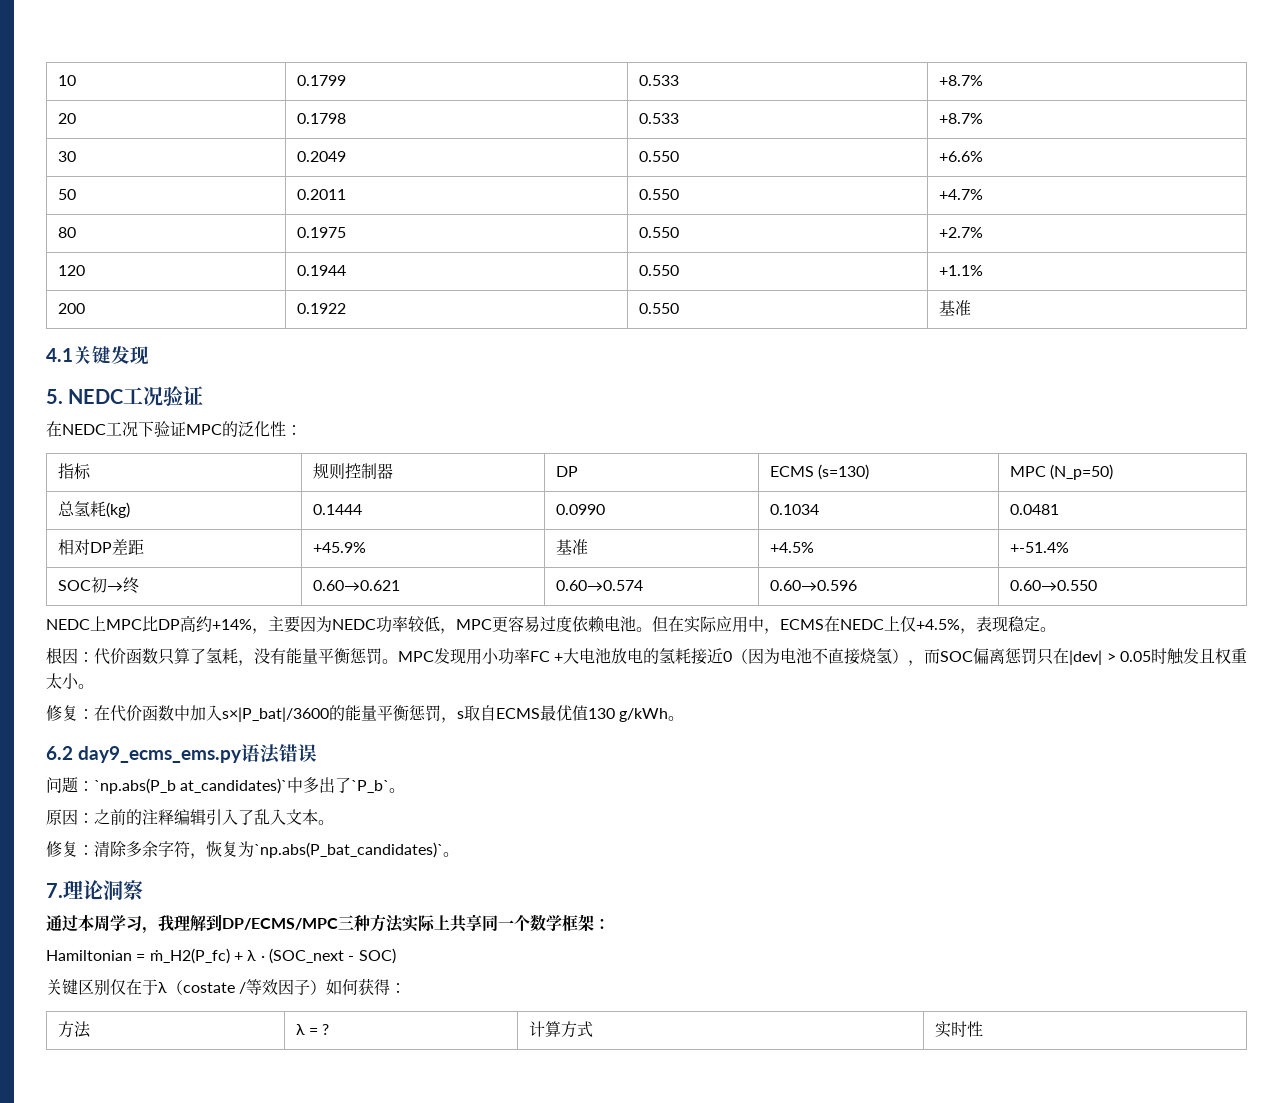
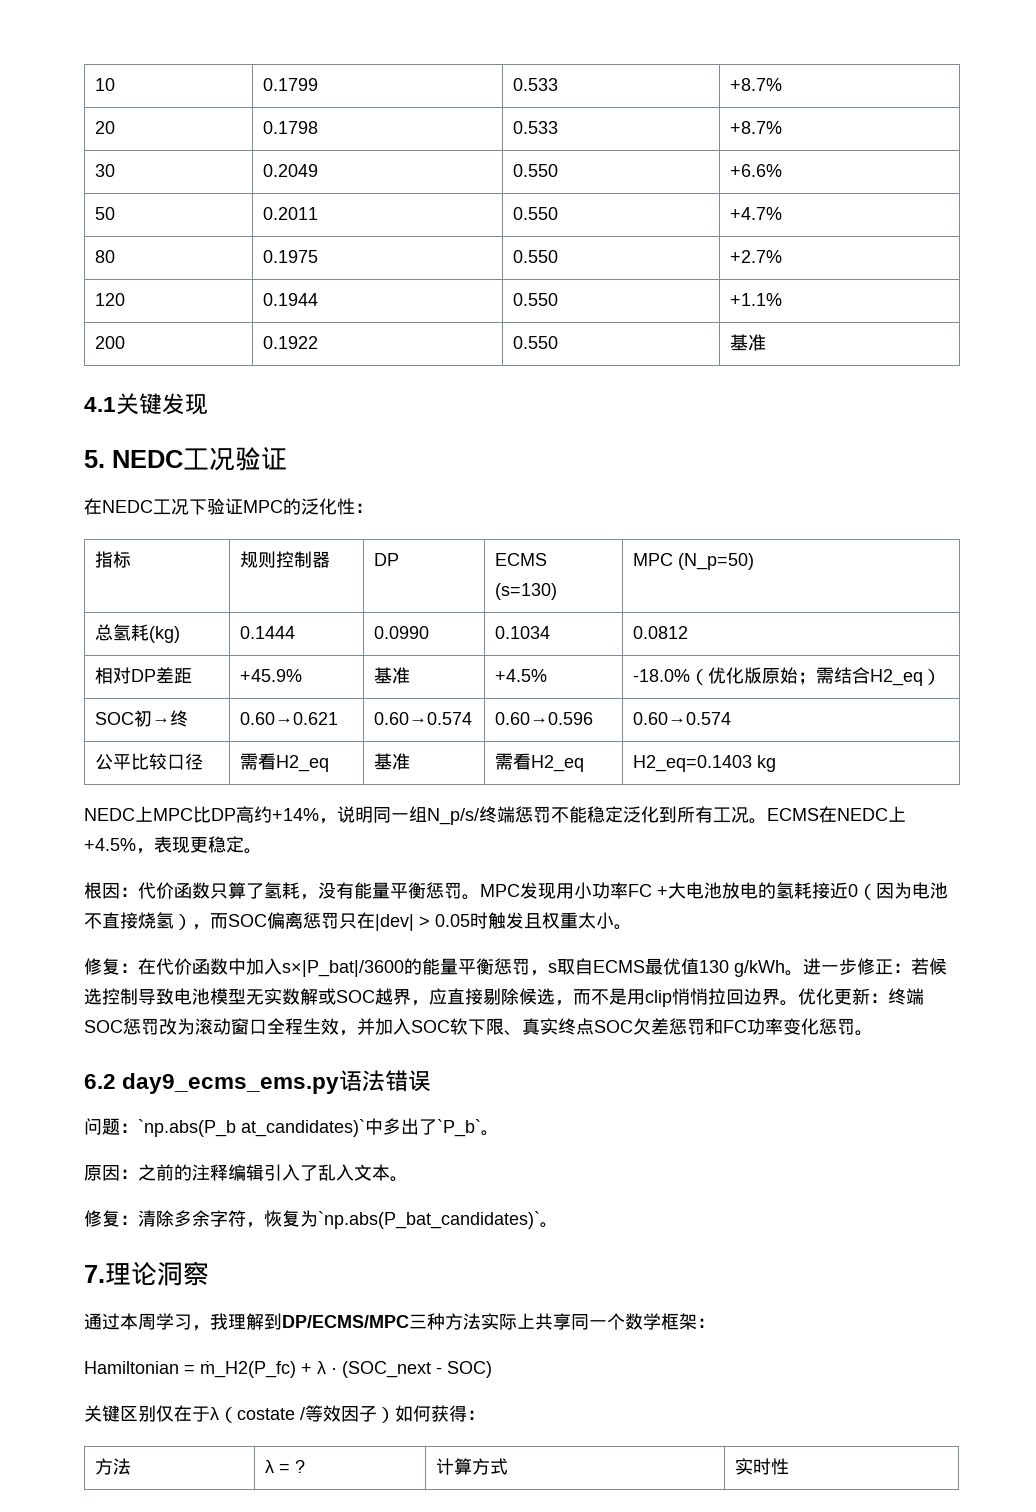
[1009,504,1059,515] 0.0481 -> [632,626,688,639] 0.0812
[1009,542,1069,553] +-51.4% -> [632,667,941,686] -18.0%（优化版原始；需结合H2_eq）
[1009,580,1097,591] 0.60→0.550 -> [632,712,731,725] [94,753,203,770] [239,753,329,772] [373,753,410,770] [494,753,584,772] [632,755,776,772] 0.60→0.574 // 公平比较口径 | 需看H2_eq | 基准 | 需看H2_eq | H2_eq=0.1403 kg
[268,616,780,634] 主要因为NEDC功率较低，MPC更容易过度依赖电池。但在实际应用中， -> [337,806,767,825] 说明同一组N_p/s/终端惩罚不能稳定泛化到所有工况。
[900,616,916,632] 仅 -> (906, 814) none
(1008, 624) none -> [190,837,208,853] 更
(685, 718) none -> [803,958,947,975] [84,988,924,1007] [84,1018,873,1036] 进一步修正：若候选控制导致电池模型无实数解或SOC越界，应直接剔除候选，而不是用clip悄悄拉回边界。优化更新：终端SOC惩罚改为滚动窗口全程生效，并加入SOC软下限、真实终点SOC欠差惩罚和FC功率变化惩罚。

